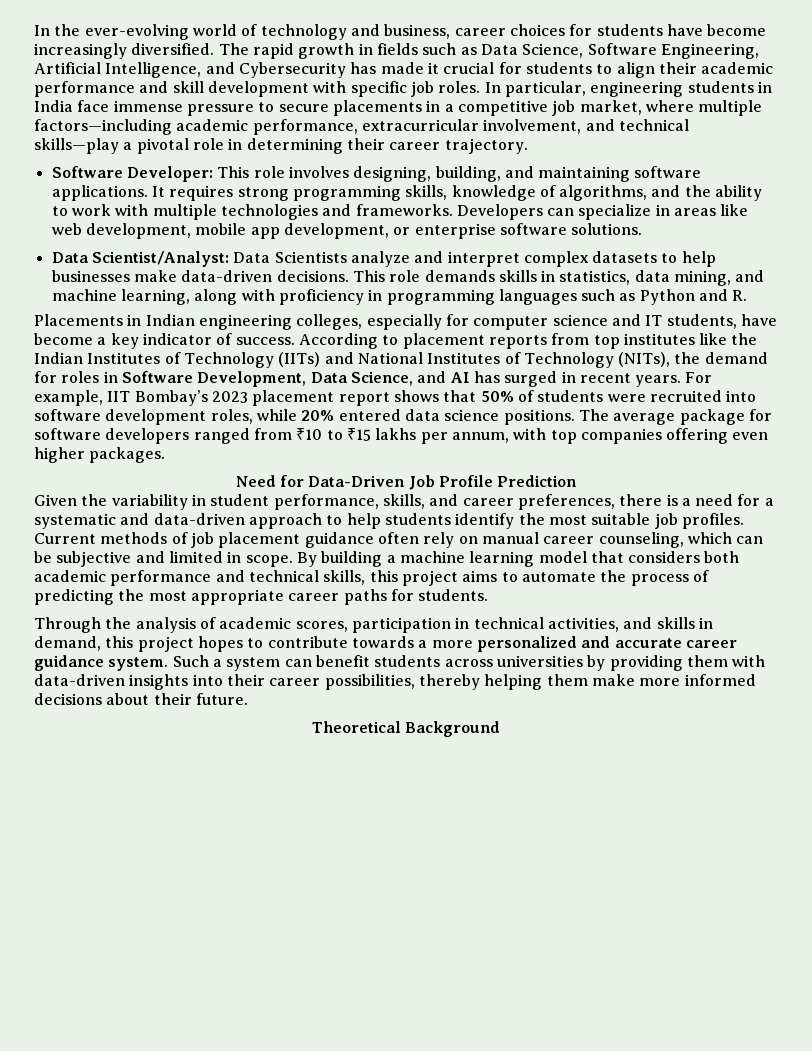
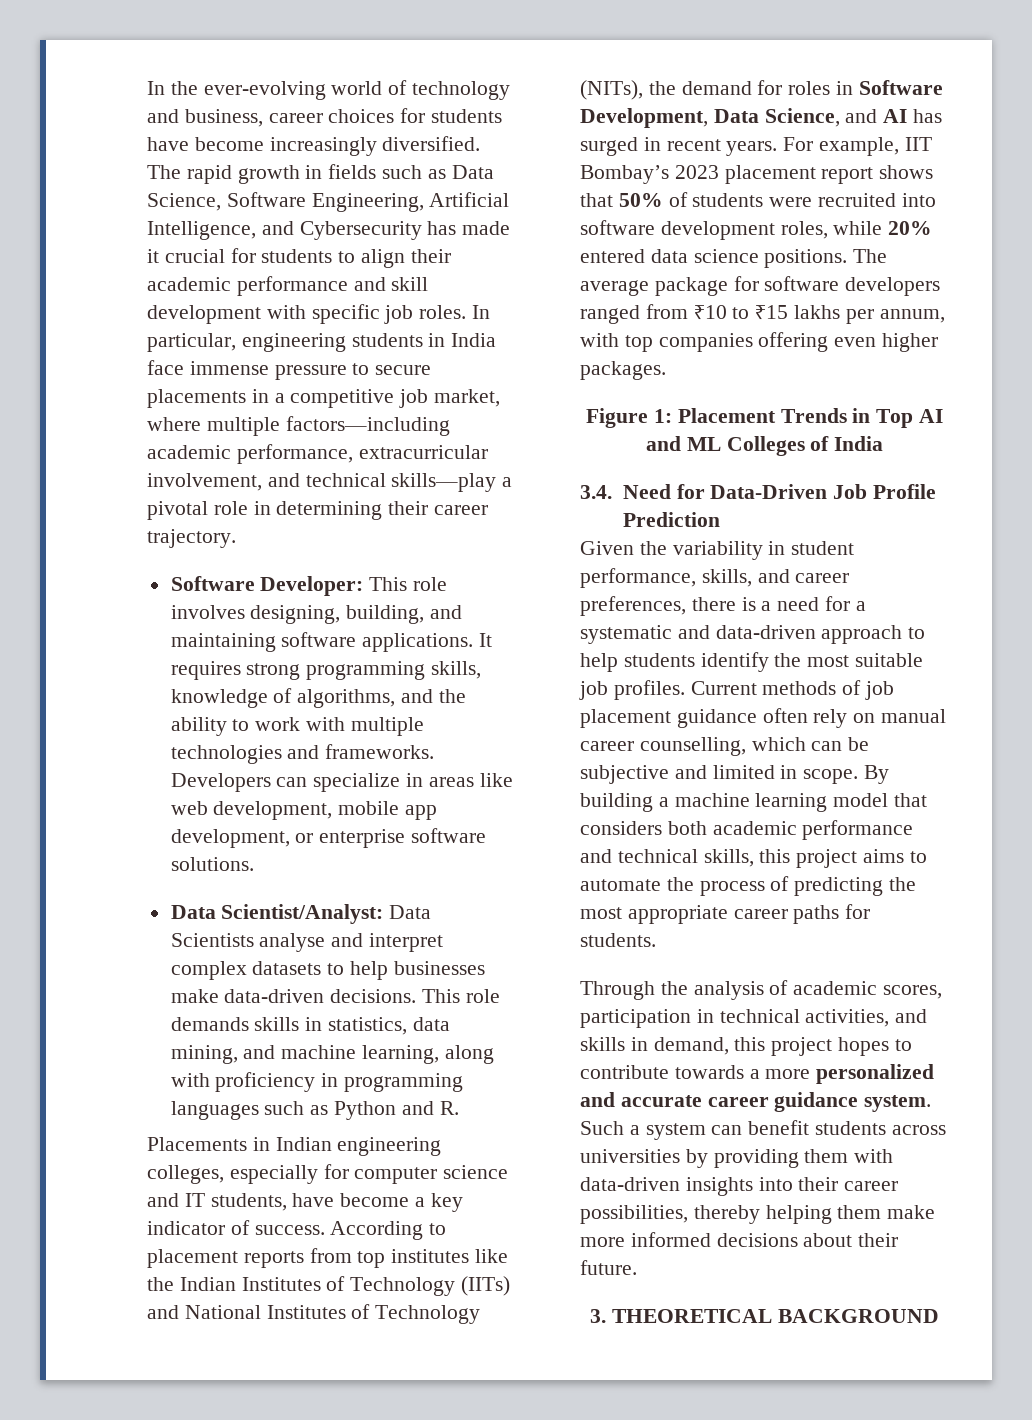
[350,251,410,267] analyze -> [259,933,326,952] analyse
(166, 455) none -> [586,408,943,428] [645,436,884,456] [580,485,612,499] Figure 1: Placement Trends in Top AI and ML Colleges of India // 3.4.
[598,532,684,548] counseling, -> [639,737,746,756] counselling,
[311,721,501,737] Theoretical Background -> [590,1309,939,1323] 3. THEORETICAL BACKGROUND

